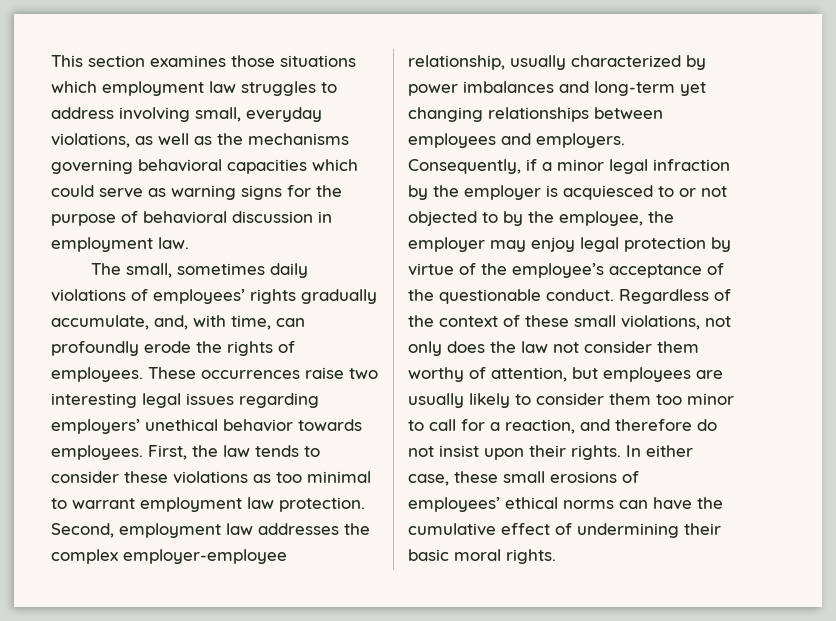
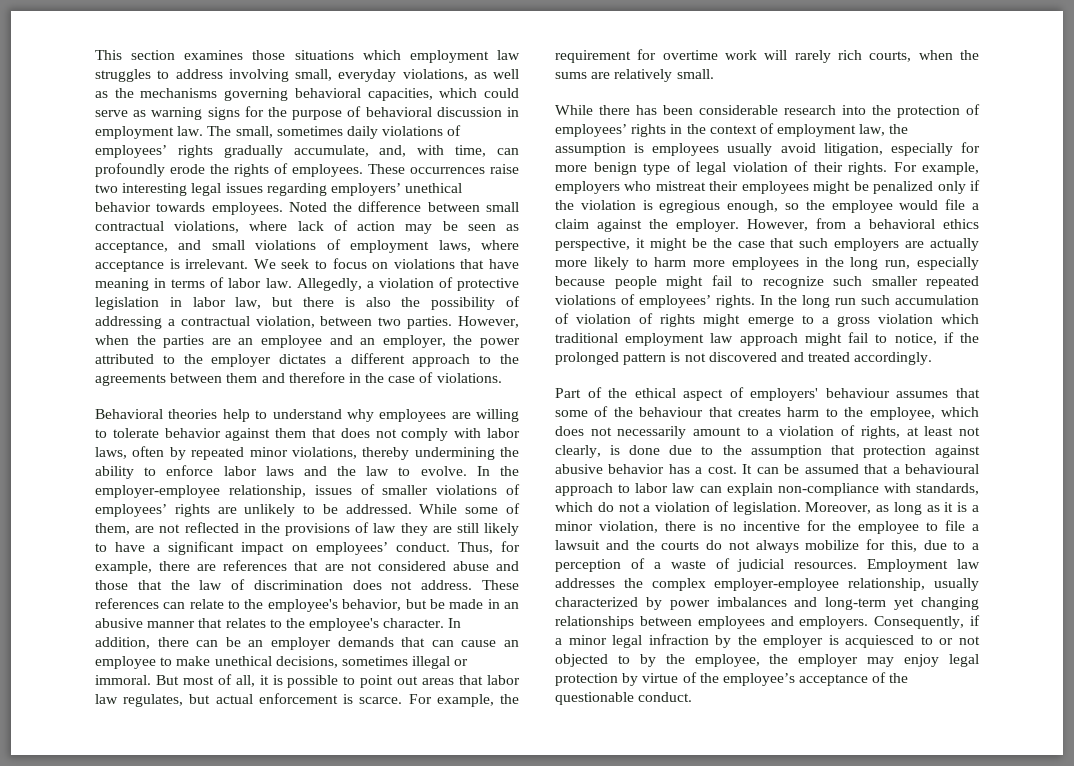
[227,159,307,174] capacities -> [367,88,433,101] capacities,
(189, 243) // -> (204, 131) none
[148,445,320,460] [51,471,371,484] [51,497,365,512] [51,523,221,538] First, the law tends to consider these violations as too minimal to warrant employment law protection. Second, employment -> [288,201,519,212] [95,220,519,234] [95,239,519,253] [95,258,519,272] [95,277,519,291] [95,296,520,310] [95,316,519,329] [95,335,520,348] [95,353,519,367] [95,372,502,386] [95,409,519,422] [95,428,521,441] [95,446,519,460] [95,465,519,479] [95,484,520,498] [95,503,520,517] [95,522,519,536] [95,541,520,555] [95,560,519,574] [95,579,519,590] [95,598,520,612] [95,618,462,631] [95,637,519,650] [95,656,469,669] [95,674,520,688] [95,693,519,707] [555,49,979,63] [555,69,714,82] [555,104,980,118] [555,123,909,137] [555,142,980,156] [555,161,979,175] [555,180,980,194] [555,199,979,213] [555,218,979,232] [555,238,979,251] [555,257,979,270] [555,275,979,289] [555,294,979,308] [555,313,979,327] [555,332,979,346] [555,352,933,365] [555,387,980,401] [555,406,979,420] [555,425,980,439] [555,445,980,458] [555,464,979,474] [555,483,979,496] [555,501,979,515] [555,520,979,534] [555,539,979,553] [555,558,949,572] Noted the difference between small contractual violations, where lack of action may be seen as acceptance, and small violations of employment laws, where acceptance is irrelevant. We seek to focus on violations that have meaning in terms of labor law. Allegedly, a violation of protective legislation in labor law, but there is also the possibility of addressing a contractual violation, between two parties. However, when the parties are an employee and an employer, the power attributed to the employer dictates a different approach to the agreements between them and therefore in the case of violations. // Behavioral theories help to understand why employees are willing to tolerate behavior against them that does not comply with labor laws, often by repeated minor violations, thereby undermining the ability to enforce labor laws and the law to evolve. In the employer-employee relationship, issues of smaller violations of employees’ rights are unlikely to be addressed. While some of them, are not reflected in the provisions of law they are still likely to have a significant impact on employees’ conduct. Thus, for example, there are references that are not considered abuse and those that the law of discrimination does not address. These references can relate to the employee's behavior, but be made in an abusive manner that relates to the employee's character. In addition, there can be an employer demands that can cause an employee to make unethical decisions, sometimes illegal or immoral. But most of all, it is possible to point out areas that labor law regulates, but actual enforcement is scarce. For example, the requirement for overtime work will rarely rich courts, when the sums are relatively small. // While there has been considerable research into the protection of employees’ rights in the context of employment law, the assumption is employees usually avoid litigation, especially for more benign type of legal violation of their rights. For example, employers who mistreat their employees might be penalized only if the violation is egregious enough, so the employee would file a claim against the employer. However, from a behavioral ethics perspective, it might be the case that such employers are actually more likely to harm more employees in the long run, especially because people might fail to recognize such smaller repeated violations of employees’ rights. In the long run such accumulation of violation of rights might emerge to a gross violation which traditional employment law approach might fail to notice, if the prolonged pattern is not discovered and treated accordingly. // Part of the ethical aspect of employers' behaviour assumes that some of the behaviour that creates harm to the employee, which does not necessarily amount to a violation of rights, at least not clearly, is done due to the assumption that protection against abusive behavior has a cost. It can be assumed that a behavioural approach to labor law can explain non-compliance with standards, which do not a violation of legislation. Moreover, as long as it is a minor violation, there is no incentive for the employee to file a lawsuit and the courts do not always mobilize for this, due to a perception of a waste of judicial resources. Employment
[619,289,731,304] [408,315,731,330] [408,341,699,356] [408,367,723,382] [408,393,734,408] [408,419,717,434] [408,445,693,460] [408,471,639,486] [408,497,723,512] [408,523,721,538] [408,549,556,564] Regardless of the context of these small violations, not only does the law not consider them worthy of attention, but employees are usually likely to consider them too minor to call for a reaction, and therefore do not insist upon their rights. In either case, these small erosions of employees’ ethical norms can have the cumulative effect of undermining their basic moral rights. -> (693, 697) none

